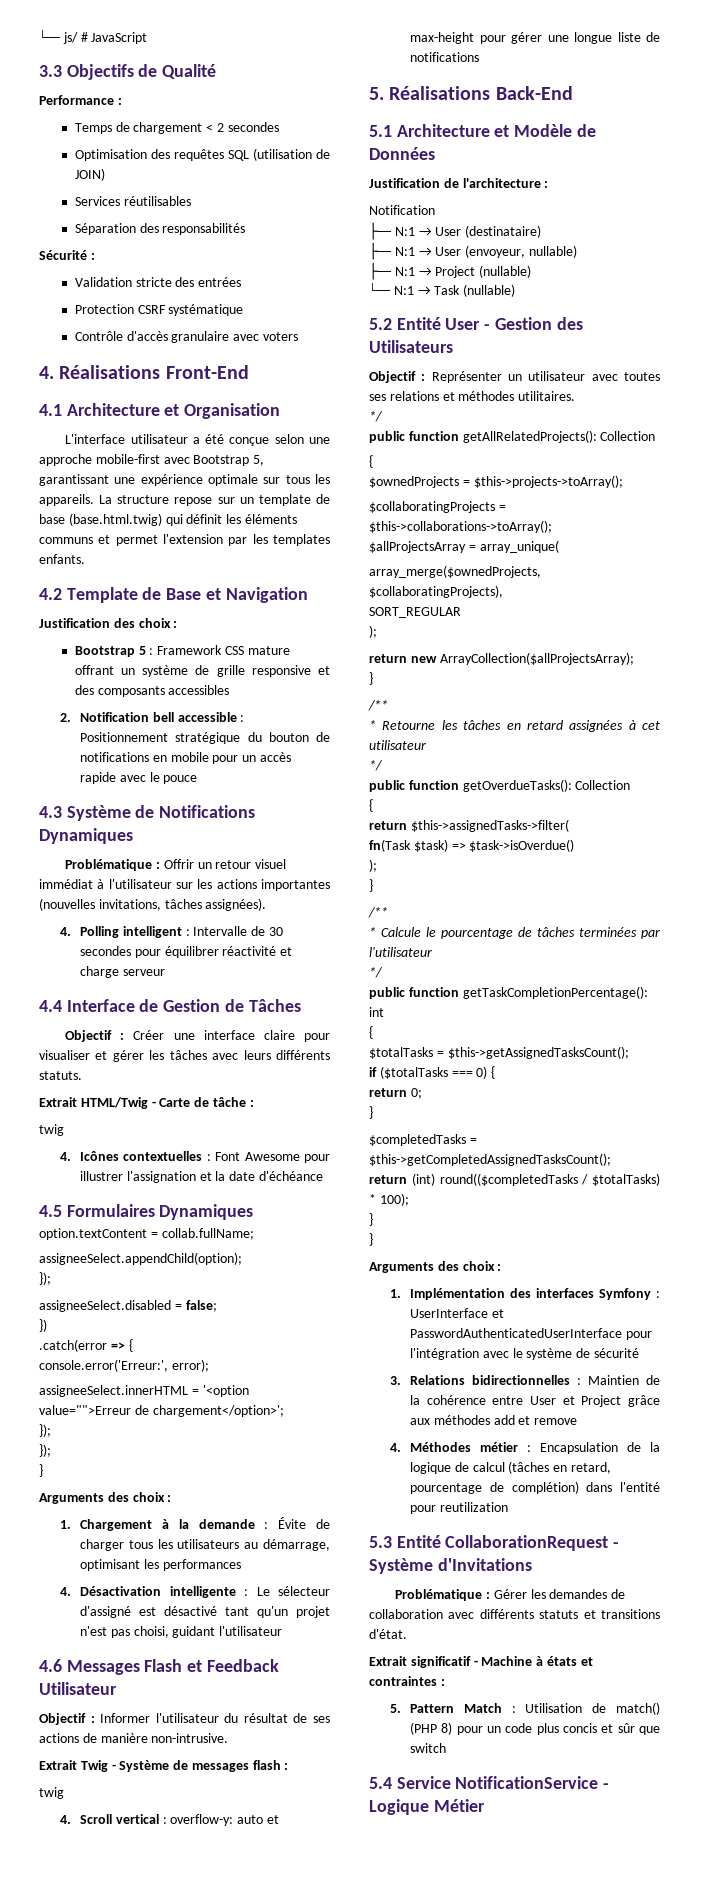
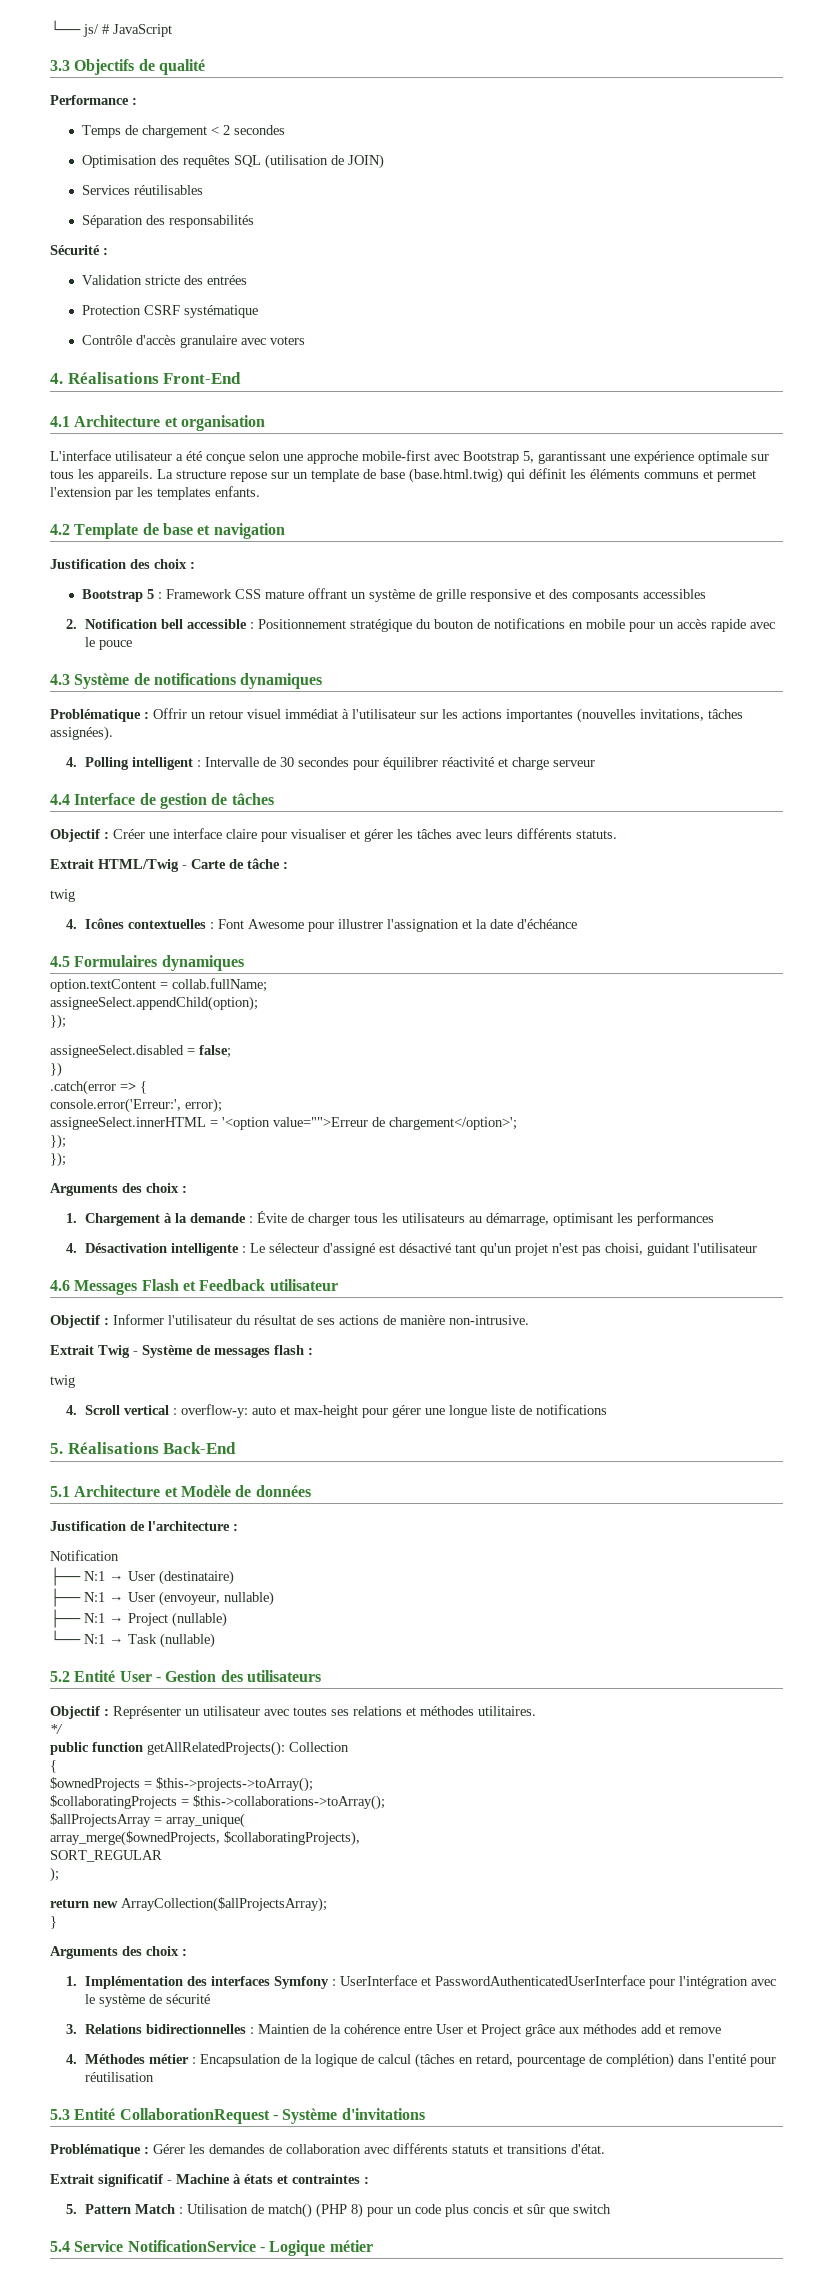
[162,64,217,79] Qualité -> [158,59,205,75] qualité
[184,403,281,419] Organisation -> [180,415,265,431] organisation
[166,587,308,603] Base et Navigation -> [162,523,285,539] base et navigation
[159,805,256,818] [39,828,133,844] Notifications Dynamiques -> [153,673,323,689] notifications dynamiques
[163,999,301,1012] Gestion de Tâches -> [159,793,274,809] gestion de tâches
[159,1204,254,1220] Dynamiques -> [161,955,244,971] dynamiques
[39,1464,43,1477] // } -> (66, 1159) none
[39,1682,117,1695] Utilisateur -> [269,1279,338,1291] utilisateur
[369,147,435,160] Données -> [255,1485,311,1497] données
[369,340,453,353] Utilisateurs -> [246,1670,321,1682] utilisateurs
[368,700,388,711] [369,720,660,732] [369,740,426,750] [369,760,383,771] [369,779,631,792] [369,799,373,812] [369,819,569,832] [369,839,575,852] [369,859,377,872] [369,879,373,892] [368,907,388,918] [369,927,660,939] [369,947,432,957] [369,967,383,978] [369,986,648,999] [369,1007,384,1017] [369,1026,373,1039] [369,1046,629,1059] [369,1066,496,1079] [369,1088,422,1099] [369,1106,373,1119] [369,1134,477,1146] [369,1153,611,1166] [369,1173,660,1186] [369,1193,409,1206] [369,1213,373,1226] [369,1233,373,1246] // /** // * Retourne les tâches en retard assignées à cet utilisateur // */ // public function getOverdueTasks(): Collection // { // return $this->assignedTasks->filter( // fn(Task $task) => $task->isOverdue() // ); // } // /** // * Calcule le pourcentage de tâches terminées par l'utilisateur // */ // public function getTaskCompletionPercentage(): int // { // $totalTasks = $this->getAssignedTasksCount(); // if ($totalTasks === 0) { // return 0; // } // $completedTasks = $this->getCompletedAssignedTasksCount(); // return (int) round(($completedTasks / $totalTasks) * 100); // } // } -> (57, 1922) none
[439,1502,508,1512] reutilization -> [84,2072,154,2082] réutilisation
[437,1558,532,1571] d'Invitations -> [341,2108,425,2120] d'invitations
[433,1799,485,1812] Métier -> [329,2240,373,2252] métier

